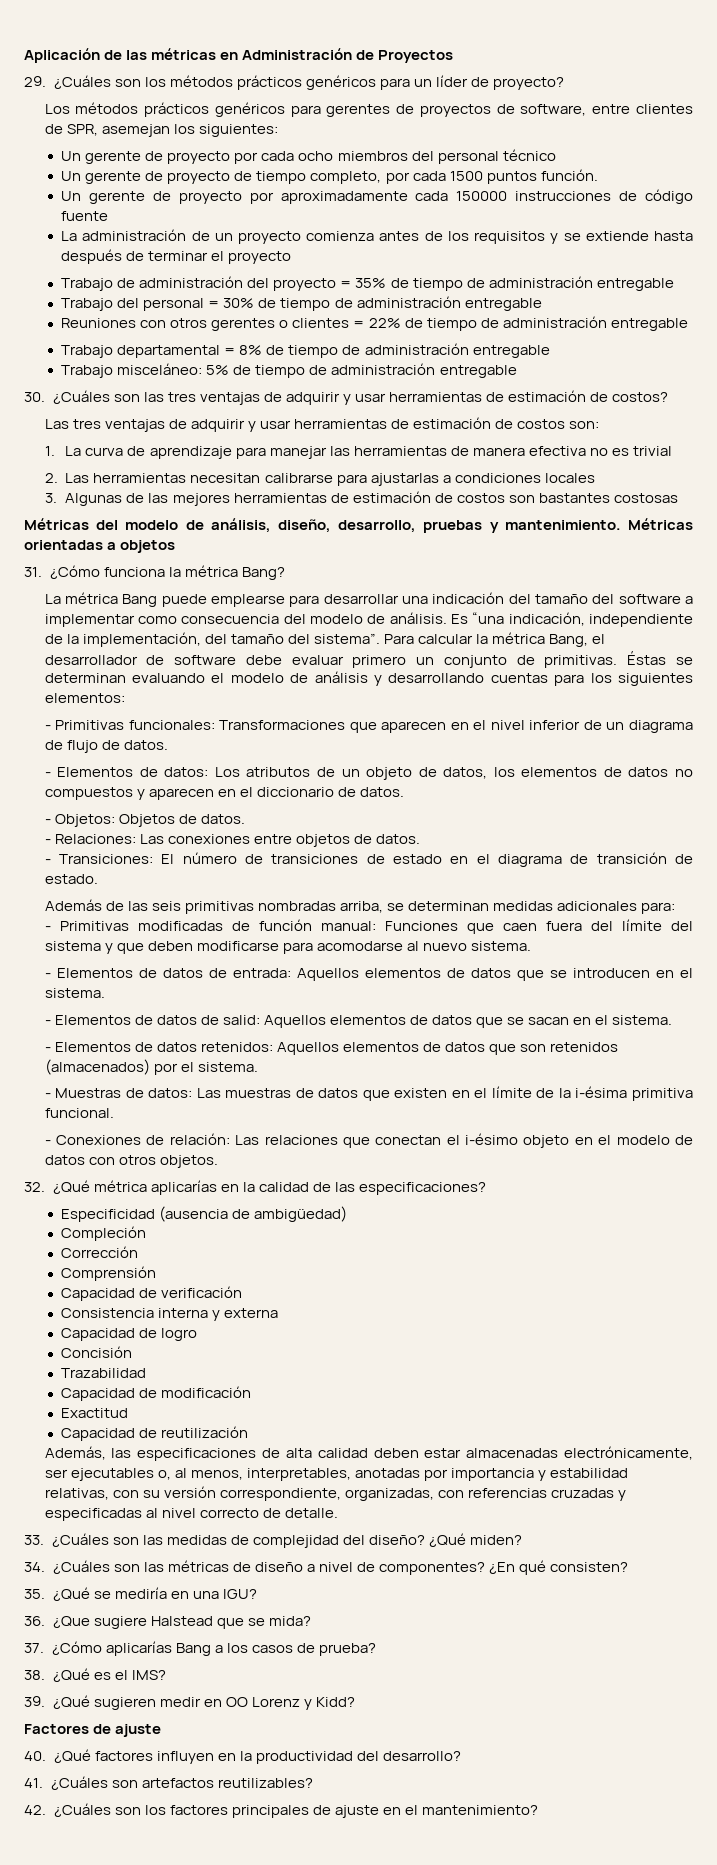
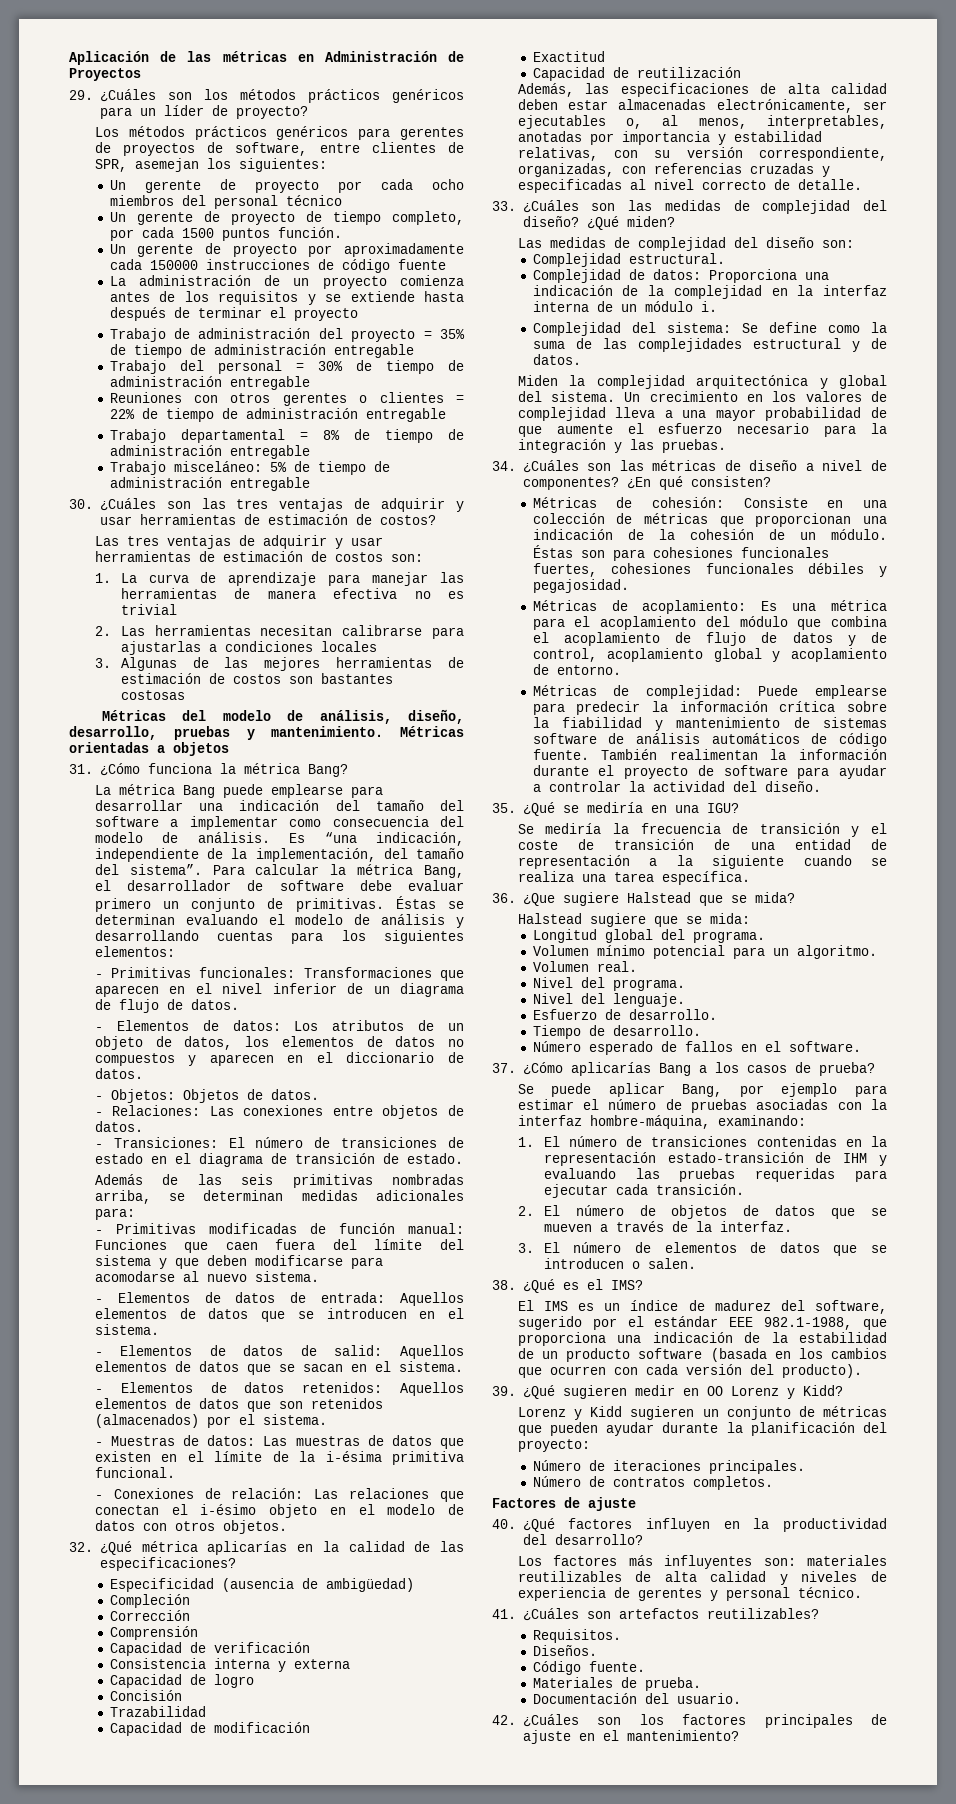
(522, 1540) none -> [517,237,854,251] [532,253,725,267] [532,269,829,283] [532,285,887,299] [532,301,717,312] [532,322,887,336] [532,338,887,352] [532,354,581,365] [517,375,887,389] [517,391,887,402] [517,407,887,421] [517,423,887,437] [517,439,726,453] // Las medidas de complejidad del diseño son: // Complejidad estructural. // Complejidad de datos: Proporciona una indicación de la complejidad en la interfaz interna de un módulo i. // Complejidad del sistema: Se define como la suma de las complejidades estructural y de datos. // Miden la complejidad arquitectónica y global del sistema. Un crecimiento en los valores de complejidad lleva a una mayor probabilidad de que aumente el esfuerzo necesario para la integración y las pruebas.
(629, 1567) none -> [532,497,887,508] [532,513,887,527] [532,529,887,540] [532,545,829,561] [532,563,887,577] [532,579,629,593] [532,600,887,614] [532,616,887,630] [532,632,887,646] [532,648,887,662] [532,664,621,675] [532,685,887,699] [532,701,887,715] [532,717,887,731] [532,733,887,747] [532,749,887,760] [532,765,887,779] [532,781,821,792] // Métricas de cohesión: Consiste en una colección de métricas que proporcionan una indicación de la cohesión de un módulo. Éstas son para cohesiones funcionales fuertes, cohesiones funcionales débiles y pegajosidad. // Métricas de acoplamiento: Es una métrica para el acoplamiento del módulo que combina el acoplamiento de flujo de datos y de control, acoplamiento global y acoplamiento de entorno. // Métricas de complejidad: Puede emplearse para predecir la información crítica sobre la fiabilidad y mantenimiento de sistemas software de análisis automáticos de código fuente. También realimentan la información durante el proyecto de software para ayudar a controlar la actividad del diseño.
(257, 1594) none -> [517,823,887,837] [517,839,887,850] [517,855,887,869] [517,871,750,885] // Se mediría la frecuencia de transición y el coste de transición de una entidad de representación a la siguiente cuando se realiza una tarea específica.
(311, 1621) none -> [517,913,750,927] [532,929,765,943] [532,945,877,959] [532,961,637,972] [532,977,685,991] [532,993,685,1007] [532,1009,717,1020] [532,1025,701,1039] [532,1041,861,1055] // Halstead sugiere que se mida: // Longitud global del programa. // Volumen mínimo potencial para un algoritmo. // Volumen real. // Nivel del programa. // Nivel del lenguaje. // Esfuerzo de desarrollo. // Tiempo de desarrollo. // Número esperado de fallos en el software.
(376, 1649) none -> [517,1083,887,1097] [517,1099,887,1113] [517,1115,806,1129] [517,1136,887,1147] [543,1152,887,1166] [543,1168,887,1182] [543,1184,744,1198] [517,1205,887,1219] [543,1221,792,1232] [517,1242,887,1256] [543,1258,696,1269] // Se puede aplicar Bang, por ejemplo para estimar el número de pruebas asociadas con la interfaz hombre-máquina, examinando: // 1. El número de transiciones contenidas en la representación estado-transición de IHM y evaluando las pruebas requeridas para ejecutar cada transición. // 2. El número de objetos de datos que se mueven a través de la interfaz. // 3. El número de elementos de datos que se introducen o salen.
(166, 1675) none -> [517,1300,887,1314] [517,1316,887,1330] [517,1332,887,1346] [517,1348,887,1362] [517,1364,862,1378] // El IMS es un índice de madurez del software, sugerido por el estándar EEE 982.1-1988, que proporciona una indicación de la estabilidad de un producto software (basada en los cambios que ocurren con cada versión del producto).
(355, 1702) none -> [517,1406,887,1420] [517,1422,887,1436] [517,1439,590,1452] [532,1460,805,1474] [532,1476,773,1490] // Lorenz y Kidd sugieren un conjunto de métricas que pueden ayudar durante la planificación del proyecto: // Número de iteraciones principales. // Número de contratos completos.
(461, 1756) none -> [517,1555,887,1569] [517,1571,887,1585] [517,1587,862,1601] // Los factores más influyentes son: materiales reutilizables de alta calidad y niveles de experiencia de gerentes y personal técnico.
(313, 1783) none -> [532,1629,621,1643] [532,1645,597,1656] [532,1661,645,1675] [532,1677,701,1691] [532,1693,741,1704] // Requisitos. // Diseños. // Código fuente. // Materiales de prueba. // Documentación del usuario.

